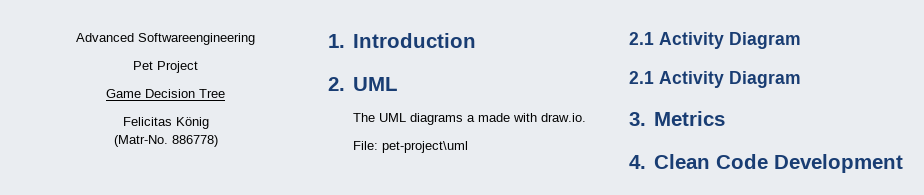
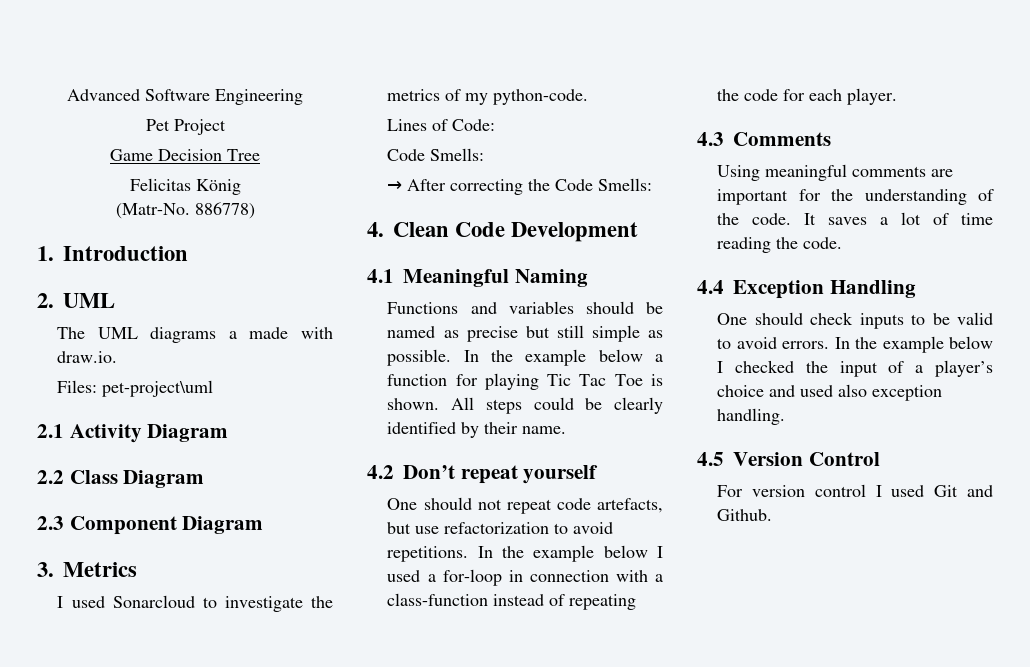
[138,33,255,45] Softwareengineering -> [145,89,303,105] Software Engineering
[353,141,379,150] File: -> [57,380,98,393] Files:
[629,71,801,88] [629,111,726,126] [629,154,904,173] 2.1 Activity Diagram // 3. Metrics // 4. Clean Code Development -> [37,470,205,488] [37,516,264,535] [37,562,137,577] [57,595,334,612] [387,89,589,105] [387,119,496,131] [387,148,485,161] [387,178,653,195] [367,222,639,242] [367,269,588,287] [387,301,663,314] [387,325,663,342] [387,349,663,366] [387,373,663,390] [387,397,663,414] [387,422,567,438] [367,465,599,484] [387,497,663,514] [387,522,614,534] [387,545,663,562] [387,569,663,586] [387,593,637,610] [717,88,898,105] [697,132,831,146] [717,164,954,181] [717,189,994,205] [717,212,993,225] [717,237,843,253] [697,280,916,299] [717,312,993,329] [717,336,993,353] [717,360,993,377] [717,384,943,401] [717,408,786,425] [697,452,880,466] [717,484,993,497] [717,509,773,521] 2.2 Class Diagram // 2.3 Component Diagram // 3. Metrics // I used Sonarcloud to investigate the metrics of my python-code. // Lines of Code: // Code Smells: // → After correcting the Code Smells: // 4. Clean Code Development // 4.1 Meaningful Naming // Functions and variables should be named as precise but still simple as possible. In the example below a function for playing Tic Tac Toe is shown. All steps could be clearly identified by their name. // 4.2 Don’t repeat yourself // One should not repeat code artefacts, but use refactorization to avoid repetitions. In the example below I used a for-loop in connection with a class-function instead of repeating the code for each player. // 4.3 Comments // Using meaningful comments are important for the understanding of the code. It saves a lot of time reading the code. // 4.4 Exception Handling // One should check inputs to be valid to avoid errors. In the example below I checked the input of a player’s choice and used also exception handling. // 4.5 Version Control // For version control I used Git and Github.

